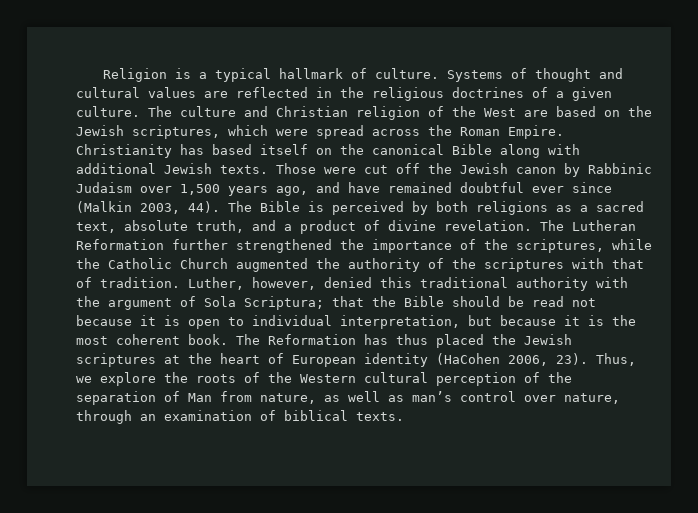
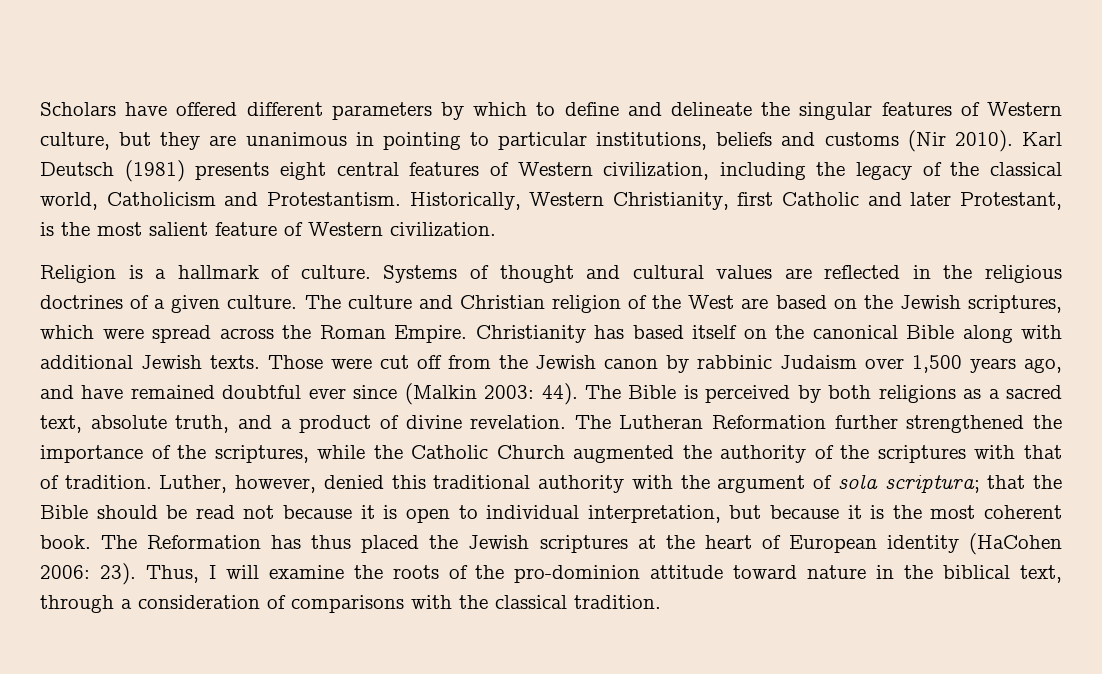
(103, 75) none -> [40,102,1063,120] [40,130,1062,152] [40,160,1062,182] [40,192,1062,210] [40,222,496,237] Scholars have offered different parameters by which to define and delineate the singular features of Western culture, but they are unanimous in pointing to particular institutions, beliefs and customs (Nir 2010). Karl Deutsch (1981) presents eight central features of Western civilization, including the legacy of the classical world, Catholicism and Protestantism. Historically, Western Christianity, first Catholic and later Protestant, is the most salient feature of Western civilization. //
[215,68,272,82] typical -> (167, 274) none
(420, 168) none -> [447,355,491,369] from
[588,163,652,174] Rabbinic -> [697,355,773,369] rabbinic
[140,203,180,214] 2003, -> [484,385,535,399] 2003:
[204,296,324,310] Sola Scriptura; -> [837,474,980,493] sola scriptura;
[508,355,548,366] 2006, -> [40,565,90,579] 2006:
[76,372,156,386] we explore -> [208,565,344,579] I will examine
[300,372,572,386] [76,391,620,405] [76,410,404,424] Western cultural perception of the separation of Man from nature, as well as man’s control over nature, through an examination of biblical texts. -> [514,565,1063,583] [40,595,661,613] pro-dominion attitude toward nature in the biblical text, through a consideration of comparisons with the classical tradition.

